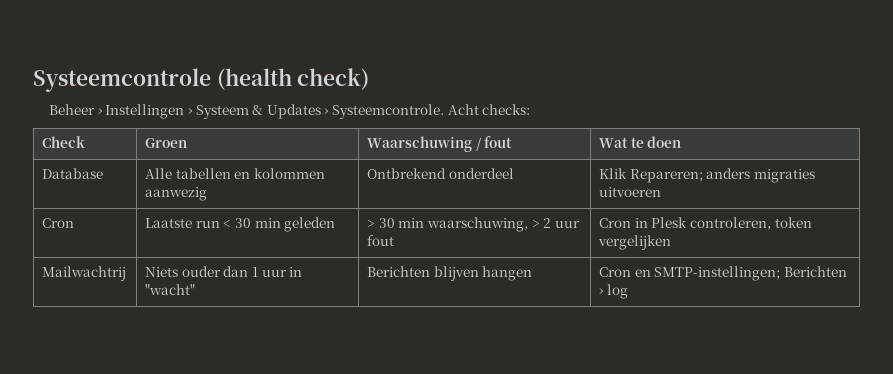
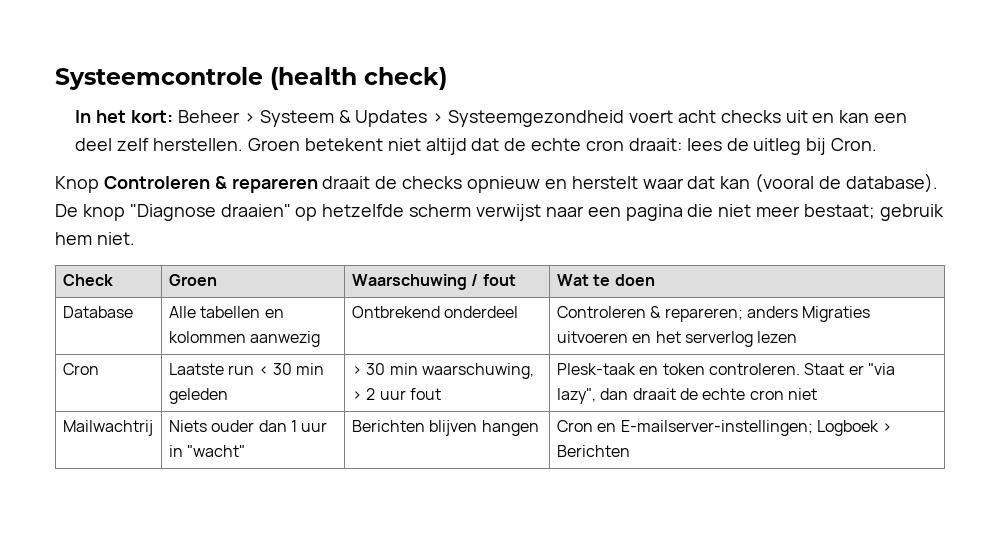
[48,104,531,119] Beheer › Instellingen › Systeem & Updates › Systeemcontrole. Acht checks: -> [75,110,908,127] [75,138,878,155] [55,173,938,193] [55,204,944,221] [55,232,135,245] In het kort: Beheer › Systeem & Updates › Systeemgezondheid voert acht checks uit en kan een deel zelf herstellen. Groen betekent niet altijd dat de echte cron draait: lees de uitleg bij Cron. // Knop Controleren & repareren draait de checks opnieuw en herstelt waar dat kan (vooral de database). De knop "Diagnose draaien" op hetzelfde scherm verwijst naar een pagina die niet meer bestaat; gebruik hem niet.
[599,168,816,183] [599,187,662,197] Klik Repareren; anders migraties uitvoeren -> [556,306,871,322] [556,331,798,347] Controleren & repareren; anders Migraties uitvoeren en het serverlog lezen
[599,217,812,230] [598,235,672,250] Cron in Plesk controleren, token vergelijken -> [556,363,895,375] [556,388,817,404] Plesk-taak en token controleren. Staat er "via lazy", dan draait de echte cron niet
[654,266,848,281] [599,284,628,299] SMTP-instellingen; Berichten › log -> [620,420,893,436] [556,445,630,457] E-mailserver-instellingen; Logboek › Berichten

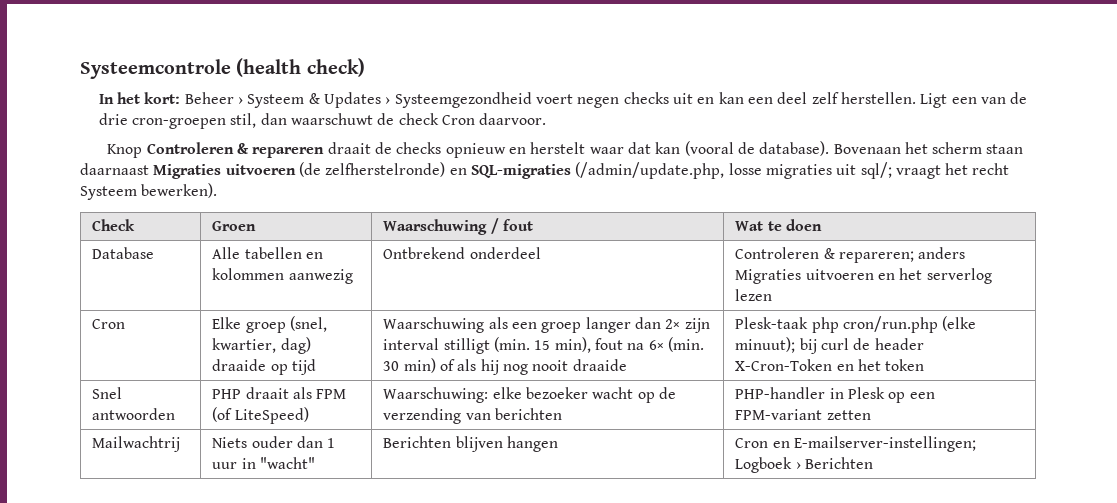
[677,110,716,123] acht -> [577,97,620,108] negen
[247,138,878,155] Groen betekent niet altijd dat de echte cron draait: lees de uitleg bij Cron. -> [920,92,1028,108] [98,113,547,129] Ligt een van de drie cron-groepen stil, dan waarschuwt de check Cron daarvoor.
[55,204,944,221] [55,232,135,245] De knop "Diagnose draaien" op hetzelfde scherm verwijst naar een pagina die niet meer bestaat; gebruik hem niet. -> [833,142,1024,154] [80,162,1010,179] [80,183,218,200] Bovenaan het scherm staan daarnaast Migraties uitvoeren (de zelfherstelronde) en SQL-migraties (/admin/update.php, losse migraties uit sql/; vraagt het recht Systeem bewerken).
[168,363,325,375] [168,388,228,404] [351,363,534,379] [351,388,441,400] [556,363,895,375] [556,388,817,404] Laatste run < 30 min geleden | > 30 min waarschuwing, > 2 uur fout | Plesk-taak en token controleren. Staat er "via lazy", dan draait de echte cron niet -> [212,316,327,333] [212,337,311,354] [212,359,316,375] [383,317,710,333] [383,337,704,354] [383,358,627,375] [735,316,977,333] [735,337,924,354] [735,359,925,371] [92,387,123,399] [92,408,176,420] [212,387,347,399] [212,407,309,424] [383,387,676,403] [383,408,562,424] [735,387,935,403] [735,409,871,420] Elke groep (snel, kwartier, dag) draaide op tijd | Waarschuwing als een groep langer dan 2× zijn interval stilligt (min. 15 min), fout na 6× (min. 30 min) of als hij nog nooit draaide | Plesk-taak php cron/run.php (elke minuut); bij curl de header X-Cron-Token en het token // Snel antwoorden | PHP draait als FPM (of LiteSpeed) | Waarschuwing: elke bezoeker wacht op de verzending van berichten | PHP-handler in Plesk op een FPM-variant zetten

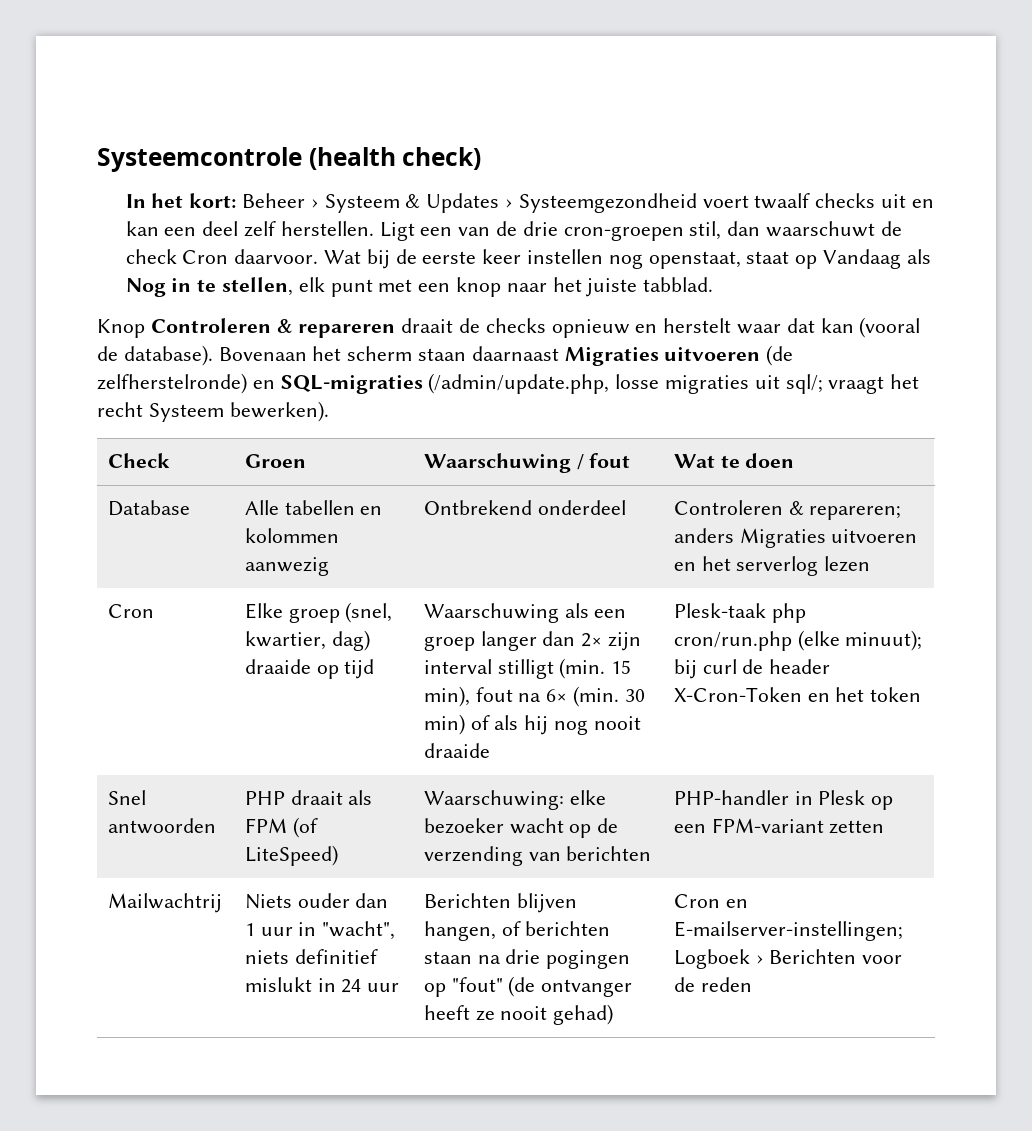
[577,97,620,108] negen -> [754,193,811,209] twaalf
(547, 119) none -> [324,249,931,269] [125,277,714,297] Wat bij de eerste keer instellen nog openstaat, staat op Vandaag als Nog in te stellen, elk punt met een knop naar het juiste tabblad.
[259,457,315,469] [383,436,558,452] "wacht" | Berichten blijven hangen -> [322,921,396,940] [244,949,378,964] [244,977,400,993] [423,893,577,913] [423,921,611,941] [423,949,631,969] [423,976,633,997] [423,1004,614,1025] "wacht", niets definitief mislukt in 24 uur | Berichten blijven hangen, of berichten staan na drie pogingen op "fout" (de ontvanger heeft ze nooit gehad)
(873, 463) none -> [862,955,903,964] [673,977,752,992] voor de reden

